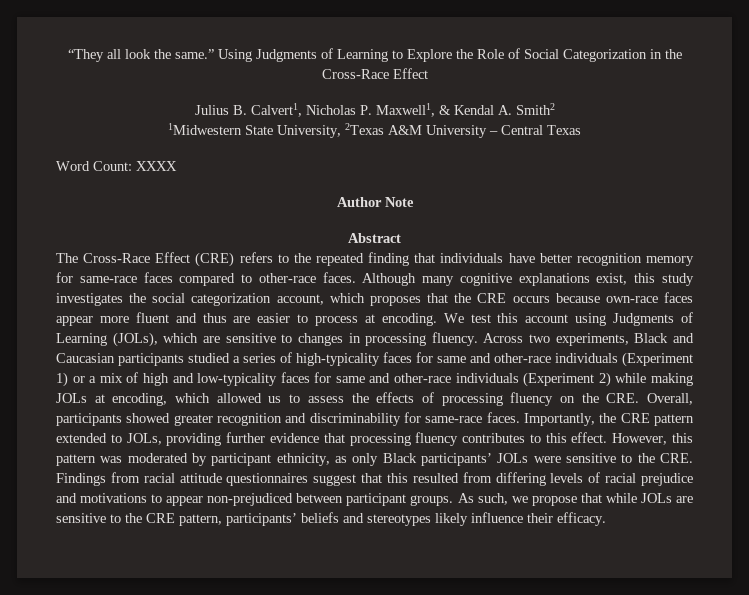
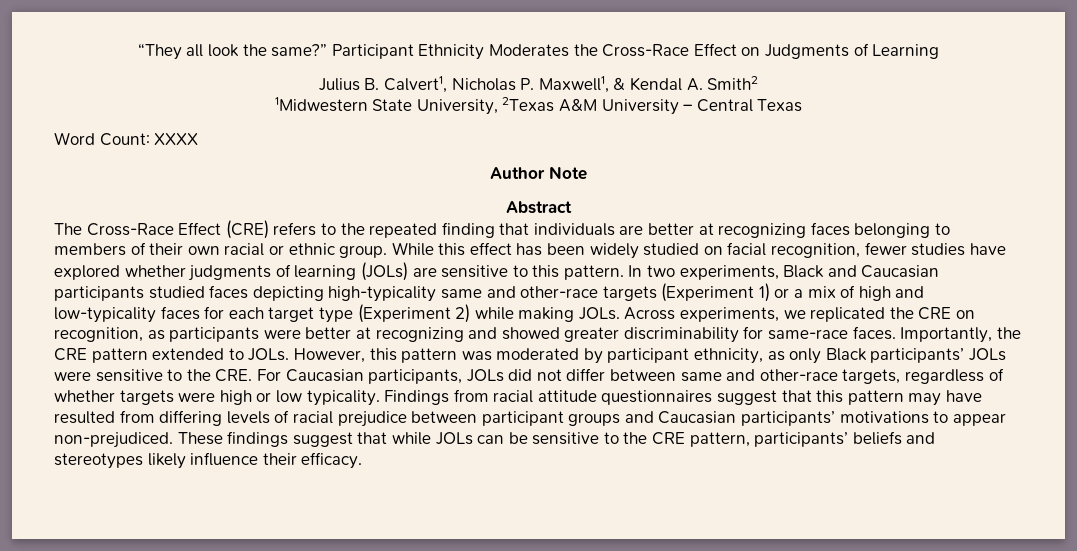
[174,48,682,62] [321,68,428,79] same.” Using Judgments of Learning to Explore the Role of Social Categorization in the Cross-Race Effect -> [271,43,940,60] same?” Participant Ethnicity Moderates the Cross-Race Effect on Judgments of Learning
[508,253,694,266] [56,272,694,286] [56,292,693,306] [56,312,693,326] [56,332,524,347] have better recognition memory for same-race faces compared to other-race faces. Although many cognitive explanations exist, this study investigates the social categorization account, which proposes that the CRE occurs because own-race faces appear more fluent and thus are easier to process at encoding. We test this account using Judgments of Learning (JOLs), which are sensitive to changes in processing fluency. Across -> [619,222,951,238] [54,242,1006,259] [54,262,643,281] are better at recognizing faces belonging to members of their own racial or ethnic group. While this effect has been widely studied on facial recognition, fewer studies have explored whether judgments of learning (JOLs) are sensitive to this pattern. In
[233,352,618,366] a series of high-typicality faces for same and other-race individuals -> [209,285,657,302] faces depicting high-typicality same and other-race targets
[335,372,693,387] [56,392,693,406] [56,413,307,426] same and other-race individuals (Experiment 2) while making JOLs at encoding, which allowed us to assess the effects of processing fluency on the CRE. Overall, participants showed greater recognition and -> [228,304,976,323] [54,327,620,342] each target type (Experiment 2) while making JOLs. Across experiments, we replicated the CRE on recognition, as participants were better at recognizing and showed greater
[126,432,608,446] JOLs, providing further evidence that processing fluency contributes to this effect. -> [248,348,290,361] JOLs.
(694, 458) none -> [256,368,1004,384] [54,390,380,406] For Caucasian participants, JOLs did not differ between same and other-race targets, regardless of whether targets were high or low typicality.
(408, 478) none -> [847,390,983,406] pattern may have
[56,493,577,506] and motivations to appear non-prejudiced between participant groups. As such, we propose -> [411,411,1006,426] [54,431,353,448] between participant groups and Caucasian participants’ motivations to appear non-prejudiced. These findings suggest
[676,496,694,503] are -> [477,432,528,444] can be

